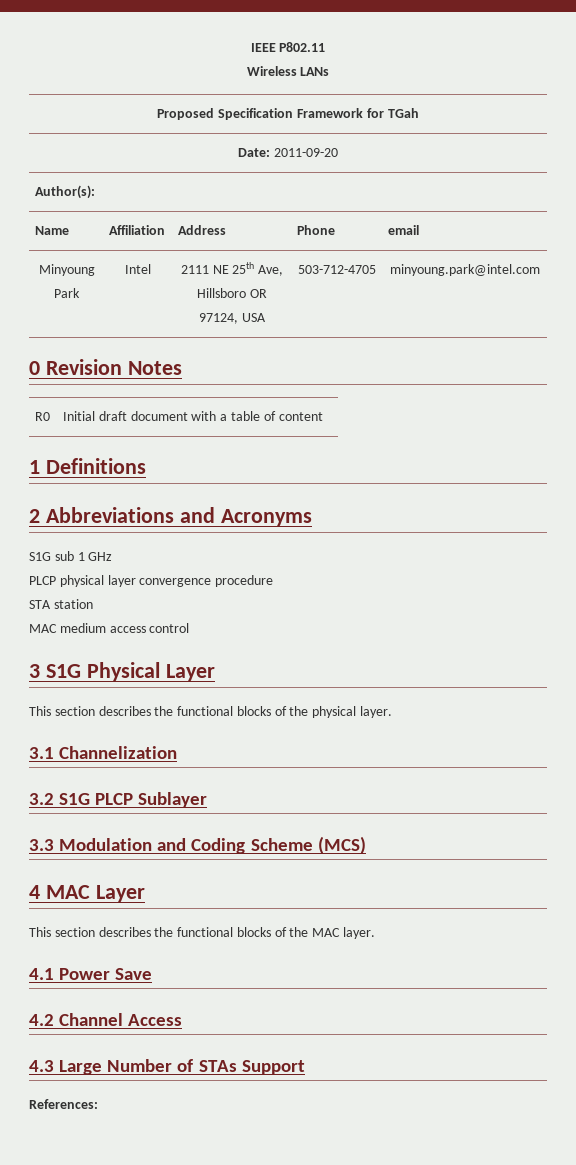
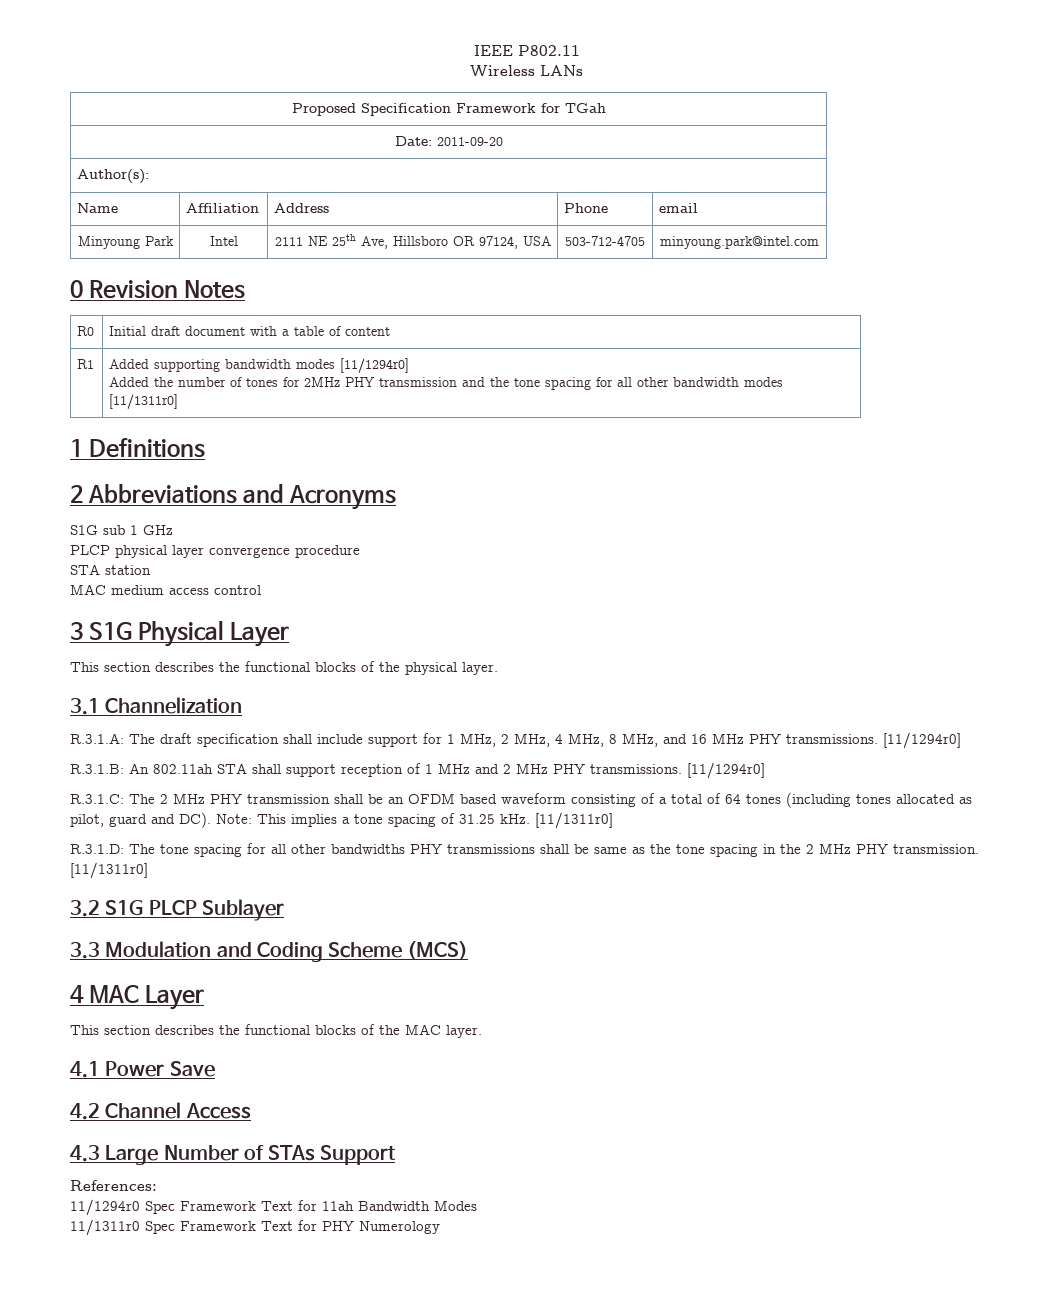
(323, 416) none -> [77,359,95,369] [109,358,410,373] [109,377,784,390] [109,394,179,409] // R1 | Added supporting bandwidth modes [11/1294r0] // Added the number of tones for 2MHz PHY transmission and the tone spacing for all other bandwidth modes [11/1311r0]
(178, 752) none -> [70,732,961,749] [70,762,765,779] [70,792,972,808] [70,812,613,829] [70,843,979,857] [70,862,148,879] // R.3.1.A: The draft specification shall include support for 1 MHz, 2 MHz, 4 MHz, 8 MHz, and 16 MHz PHY transmissions. [11/1294r0] // R.3.1.B: An 802.11ah STA shall support reception of 1 MHz and 2 MHz PHY transmissions. [11/1294r0] // R.3.1.C: The 2 MHz PHY transmission shall be an OFDM based waveform consisting of a total of 64 tones (including tones allocated as pilot, guard and DC). Note: This implies a tone spacing of 31.25 kHz. [11/1311r0] // R.3.1.D: The tone spacing for all other bandwidths PHY transmissions shall be same as the tone spacing in the 2 MHz PHY transmission. [11/1311r0]
(98, 1104) none -> [70,1199,477,1216] [70,1219,440,1236] // 11/1294r0 Spec Framework Text for 11ah Bandwidth Modes // 11/1311r0 Spec Framework Text for PHY Numerology

